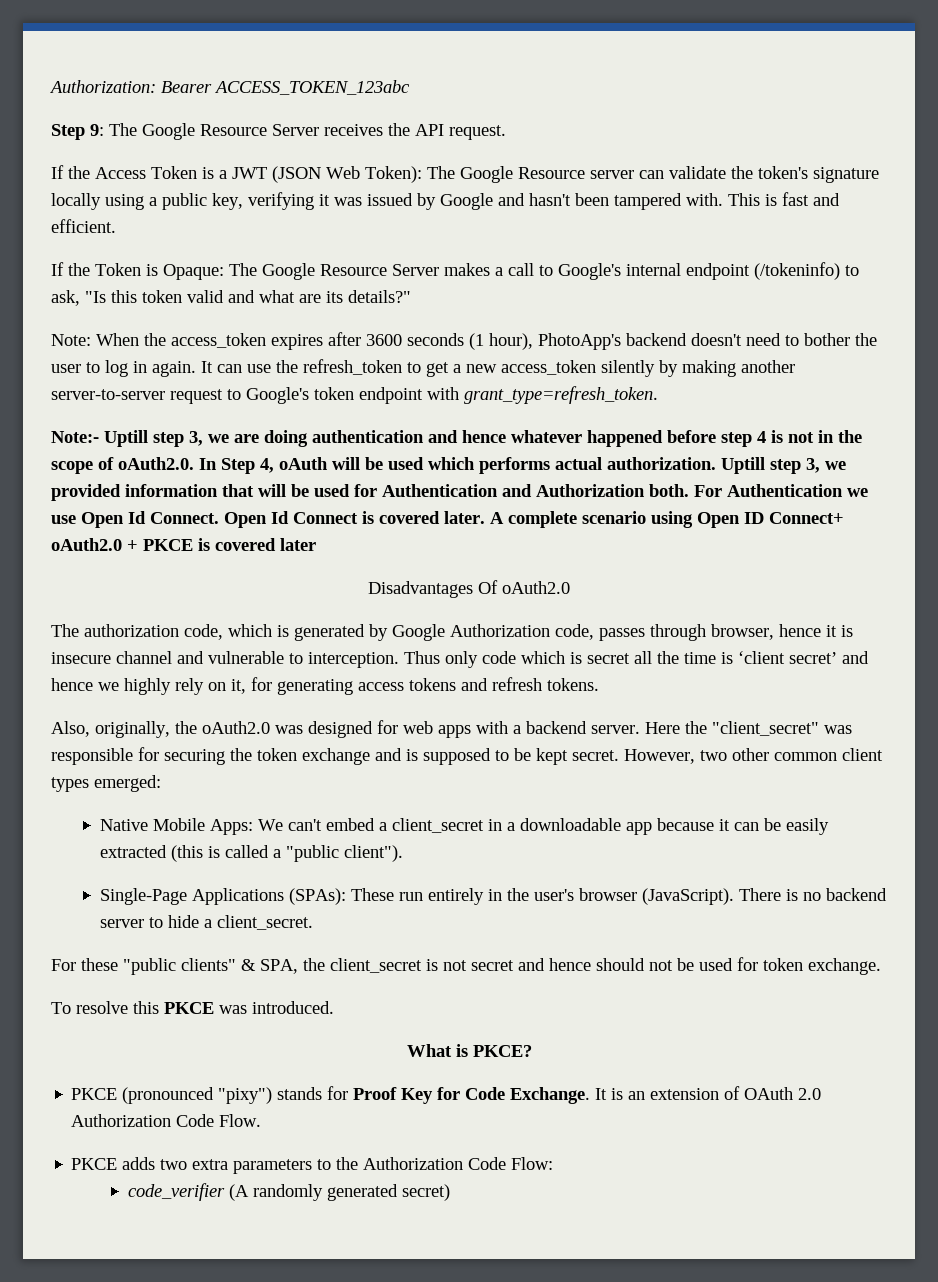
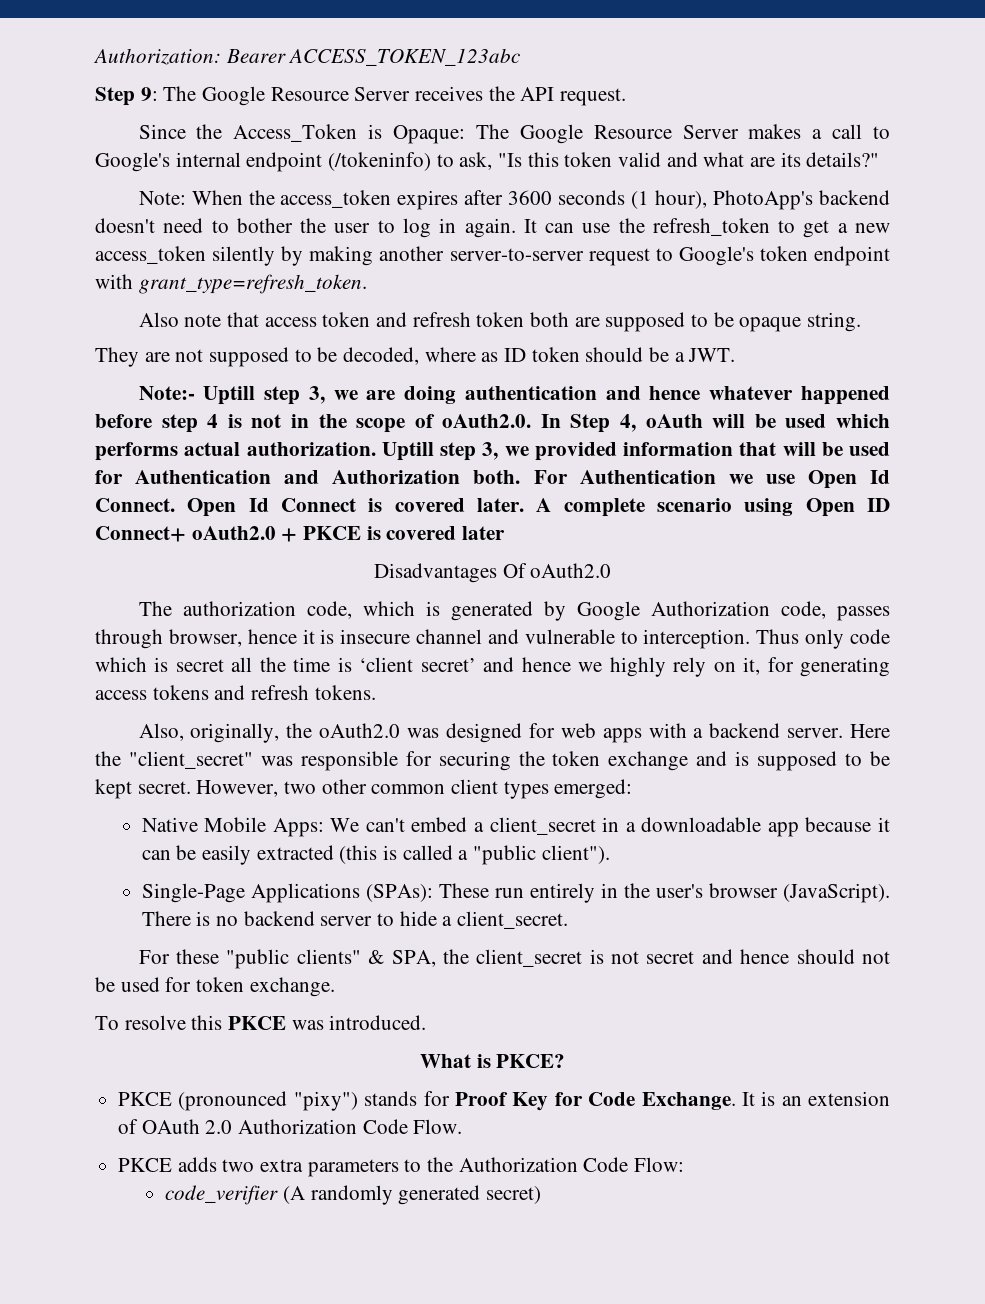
[51,165,879,183] [51,192,840,210] [51,219,116,233] [51,262,141,276] If the Access Token is a JWT (JSON Web Token): The Google Resource server can validate the token's signature locally using a public key, verifying it was issued by Google and hasn't been tampered with. This is fast and efficient. // If the Token -> [138,124,358,142] Since the Access_Token
(658, 395) none -> [138,312,861,332] [95,347,736,367] // Also note that access token and refresh token both are supposed to be opaque string. // They are not supposed to be decoded, where as ID token should be a JWT.

